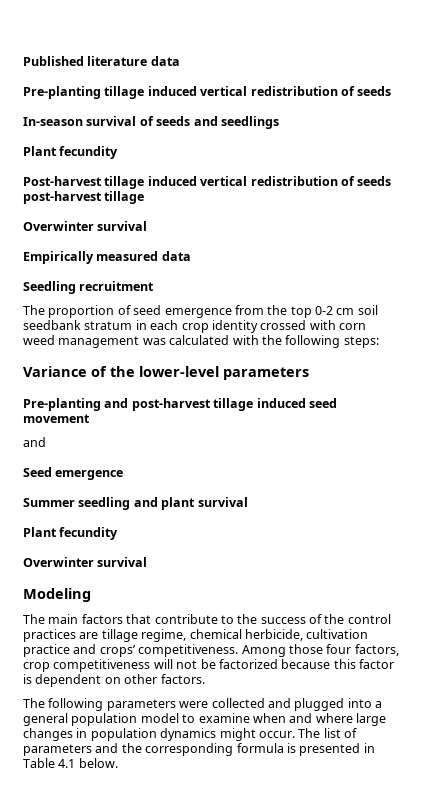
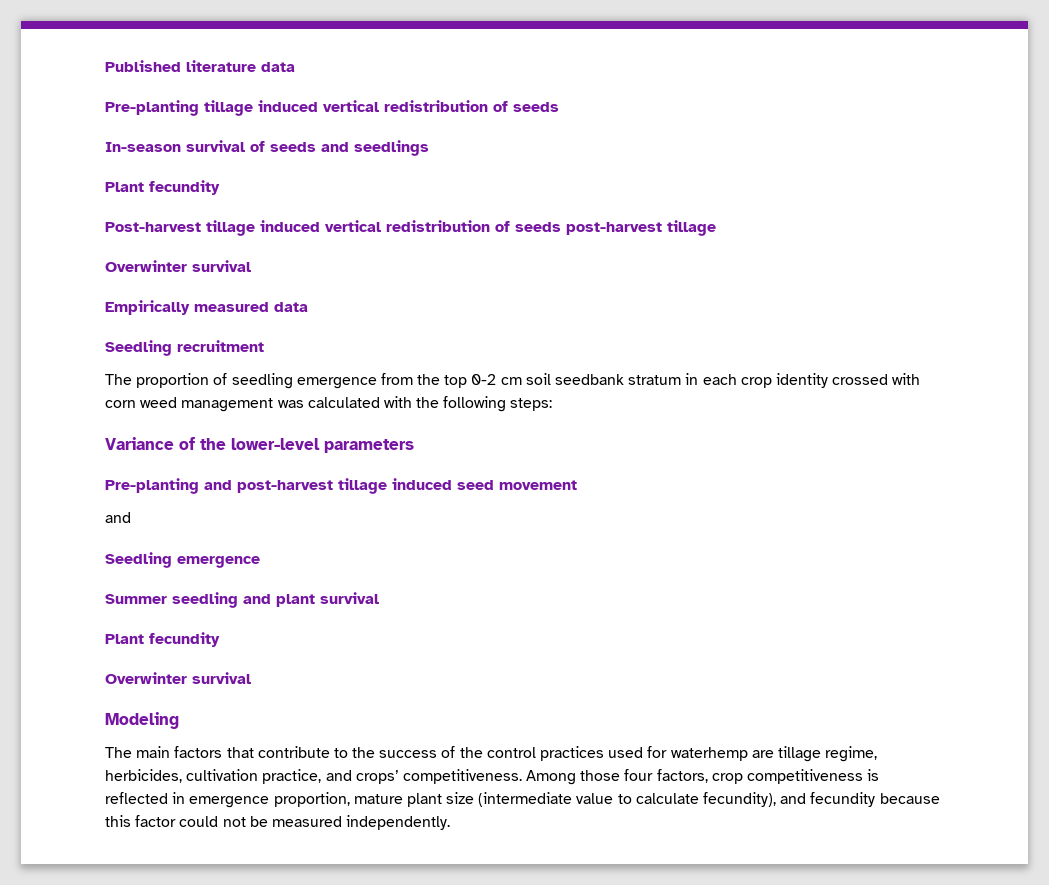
[133,305,162,315] seed -> [231,373,293,389] seedling
[23,467,52,477] Seed -> [105,552,172,568] Seedling
[79,629,369,642] [23,644,70,657] are tillage regime, chemical herbicide, cultivation practice -> [608,746,878,762] [105,769,322,784] used for waterhemp are tillage regime, herbicides, cultivation practice,
[153,659,394,669] [23,674,205,687] [23,698,382,711] [23,713,386,726] [23,728,357,741] [23,743,375,756] [23,758,118,768] will not be factorized because this factor is dependent on other factors. // The following parameters were collected and plugged into a general population model to examine when and where large changes in population dynamics might occur. The list of parameters and the corresponding formula is presented in Table 4.1 below. -> [867,769,880,781] [105,792,940,808] [105,815,451,830] is reflected in emergence proportion, mature plant size (intermediate value to calculate fecundity), and fecundity because this factor could not be measured independently.

